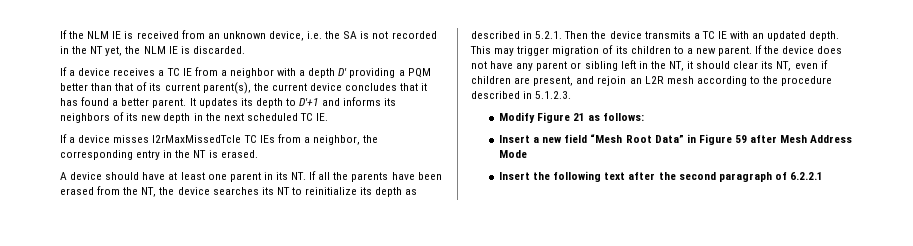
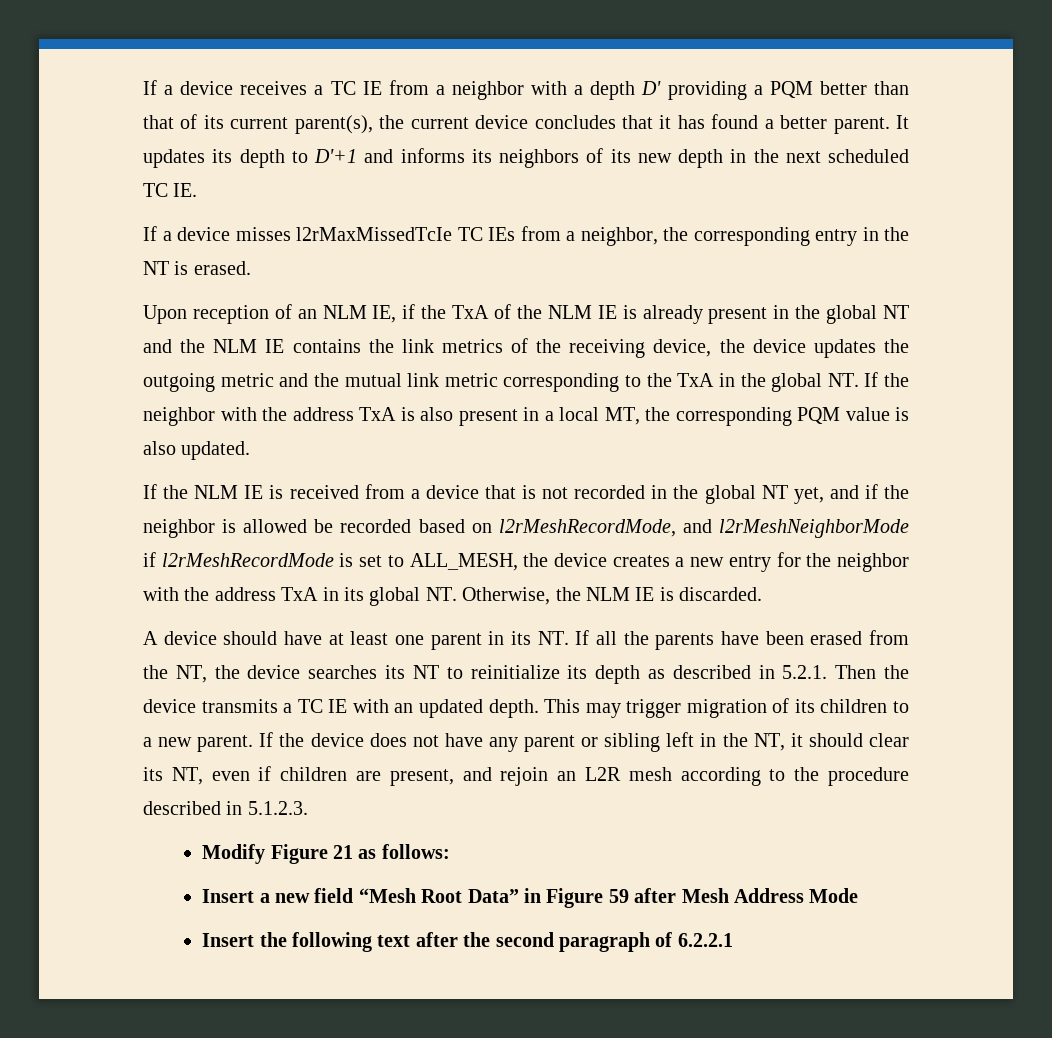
[60,30,437,41] [60,46,245,56] [60,67,67,76] If the NLM IE is received from an unknown device, i.e. the SA is not recorded in the NT yet, the NLM IE is discarded. // If -> [143,80,157,95] If
(258, 154) none -> [143,304,910,324] [143,338,909,358] [143,372,909,392] [143,407,909,426] [143,441,251,460] [143,484,910,504] [143,519,909,538] [143,552,909,572] [143,587,763,606] // Upon reception of an NLM IE, if the TxA of the NLM IE is already present in the global NT and the NLM IE contains the link metrics of the receiving device, the device updates the outgoing metric and the mutual link metric corresponding to the TxA in the global NT. If the neighbor with the address TxA is also present in a local MT, the corresponding PQM value is also updated. // If the NLM IE is received from a device that is not recorded in the global NT yet, and if the neighbor is allowed be recorded based on l2rMeshRecordMode, and l2rMeshNeighborMode if l2rMeshRecordMode is set to ALL_MESH, the device creates a new entry for the neighbor with the address TxA in its global NT. Otherwise, the NLM IE is discarded.

